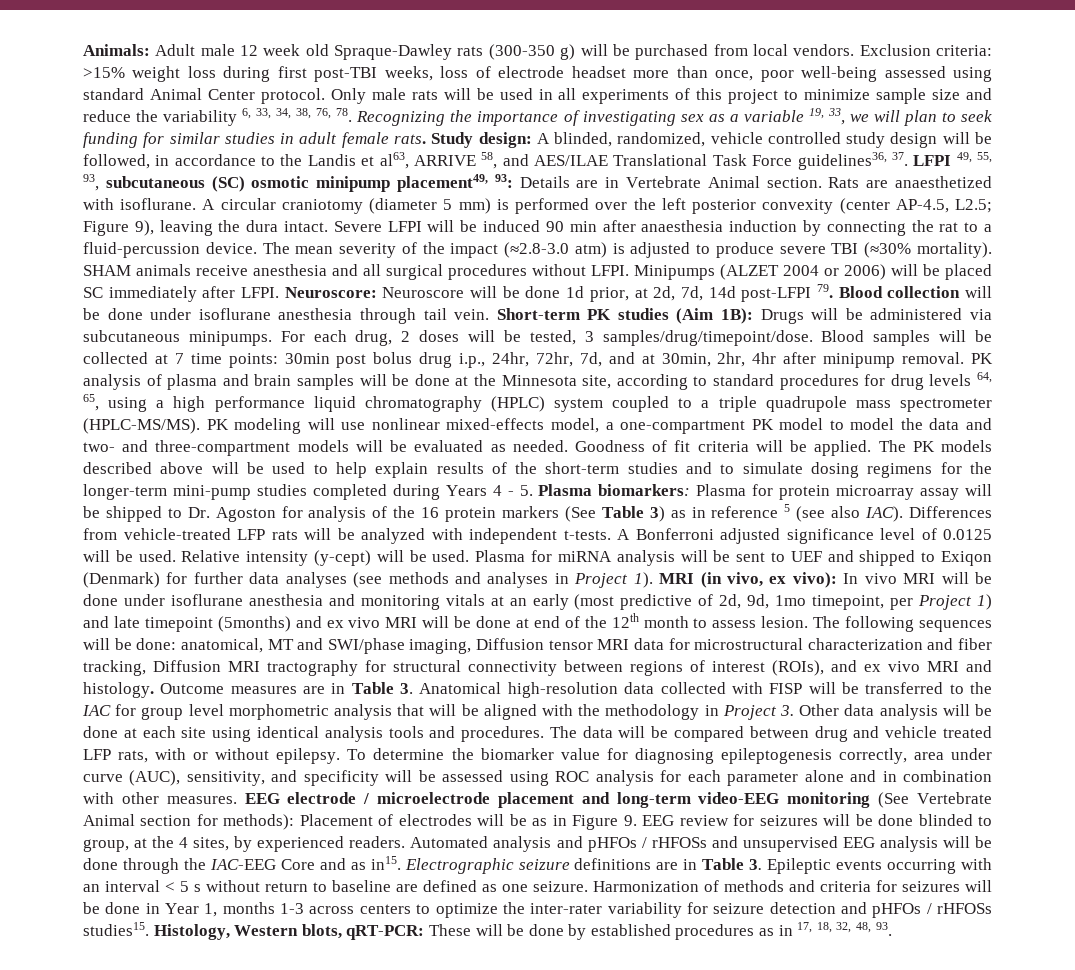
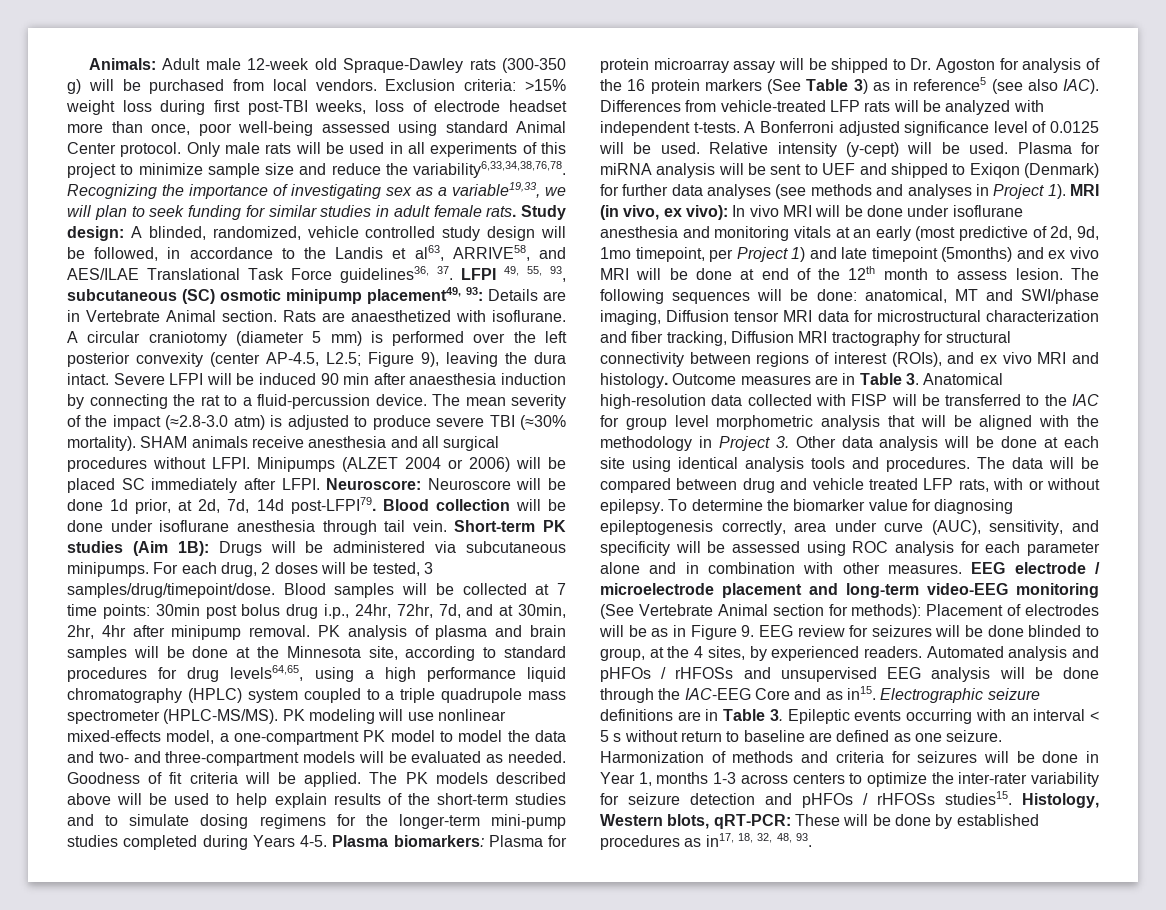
[240,44,301,56] 12 week -> [247,58,310,70] 12-week
[163,108,353,126] variability 6, 33, 34, 38, 76, 78. -> [413,161,566,178] variability6,33,34,38,76,78.
[743,108,845,125] variable 19, 33, -> [452,182,540,198] variable19,33,
[413,152,498,169] ARRIVE 58, -> [452,245,530,261] ARRIVE58,
[741,284,833,302] post-LFPI 79. -> [290,497,376,514] post-LFPI79.
[929,372,993,386] [83,394,99,411] levels 64, 65, -> [230,665,304,681] levels64,65,
[492,485,533,496] 4 - 5. -> [300,835,327,847] 4-5.
[711,504,791,518] reference 5 -> [913,77,987,91] reference5
[778,922,813,936] in 17, -> [705,833,734,847] in17,

